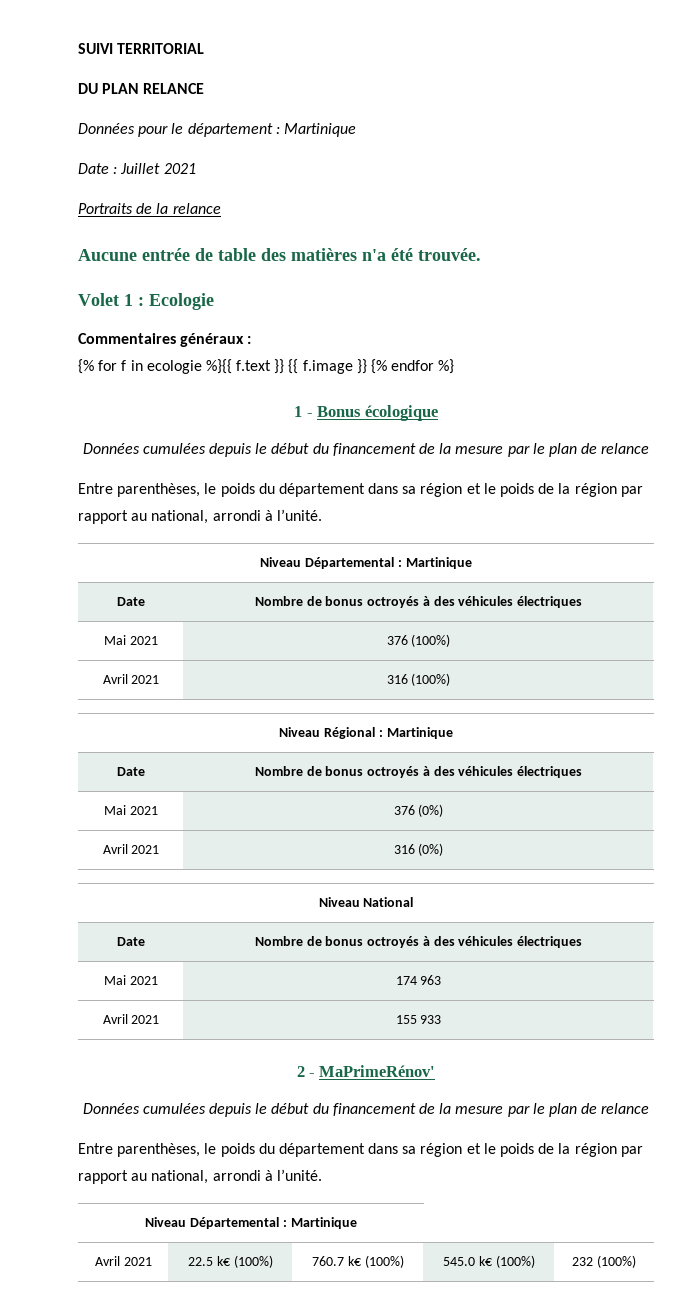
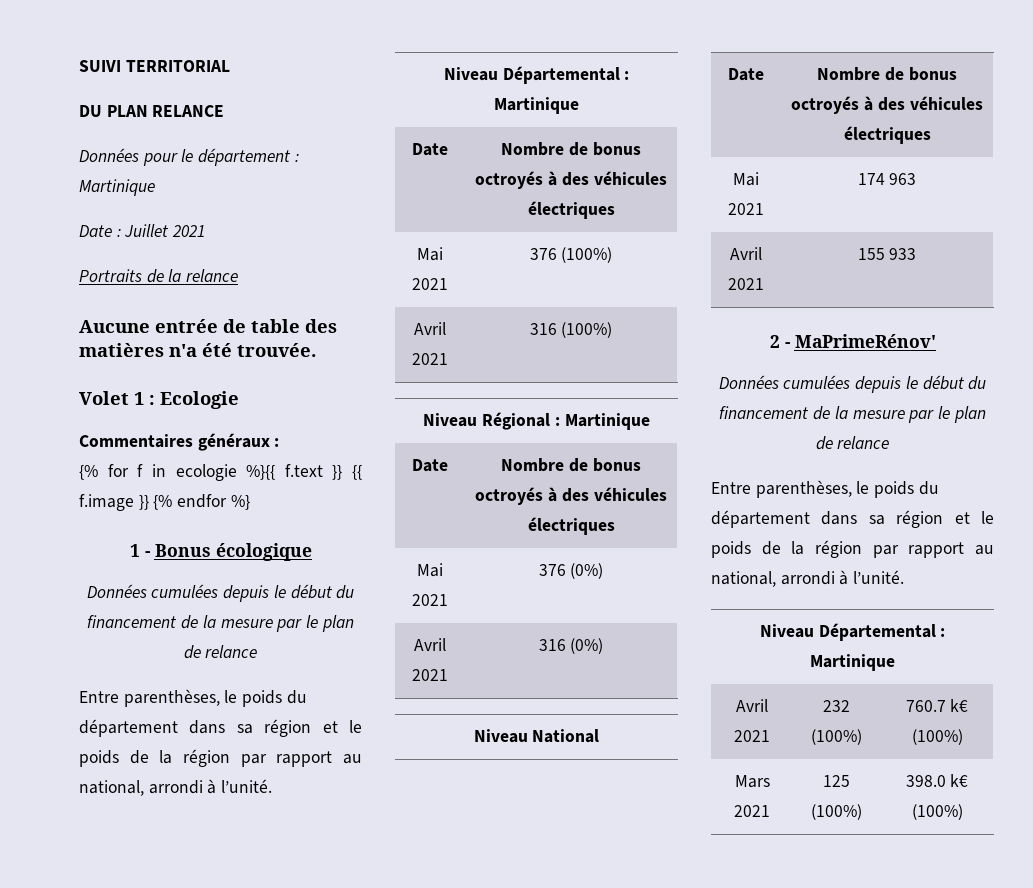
[188,1256,230,1266] 22.5 k€ -> [823,700,850,712] 232
[443,1255,535,1268] [572,1255,636,1268] | 545.0 k€ (100%) | 232 (100%) -> [734,775,770,788] [734,805,770,817] [823,775,850,787] [811,804,862,820] [905,774,969,787] [911,804,963,820] // Mars 2021 | 125 (100%) | 398.0 k€ (100%)

